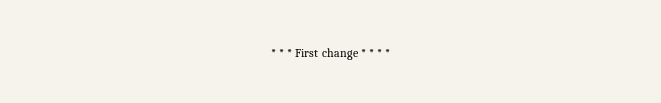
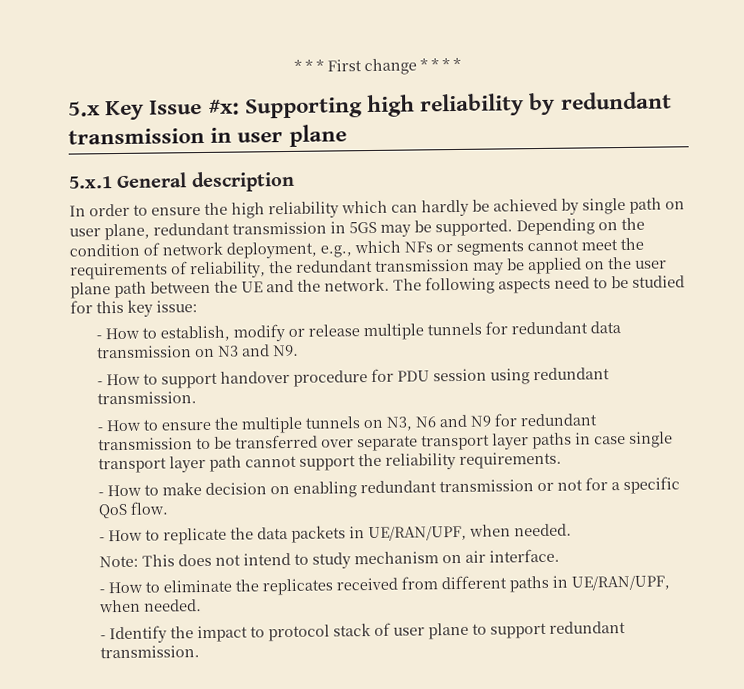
(391, 53) none -> [68,91,672,121] [68,124,347,147] [68,170,295,193] [69,197,685,219] [69,217,645,241] [69,237,644,259] [70,256,667,280] [70,275,685,299] [70,299,198,317] [96,321,622,342] [97,344,300,359] [97,367,611,389] [97,391,198,405] [97,413,598,434] [98,431,674,452] [98,451,563,474] [98,476,681,498] [98,501,170,519] [99,523,573,545] [99,548,561,569] [99,575,671,596] [99,599,203,613] [100,621,627,644] [100,645,201,659] // 5.x Key Issue #x: Supporting high reliability by redundant transmission in user plane // 5.x.1 General description // In order to ensure the high reliability which can hardly be achieved by single path on user plane, redundant transmission in 5GS may be supported. Depending on the condition of network deployment, e.g., which NFs or segments cannot meet the requirements of reliability, the redundant transmission may be applied on the user plane path between the UE and the network. The following aspects need to be studied for this key issue: // - How to establish, modify or release multiple tunnels for redundant data transmission on N3 and N9. // - How to support handover procedure for PDU session using redundant transmission. // - How to ensure the multiple tunnels on N3, N6 and N9 for redundant transmission to be transferred over separate transport layer paths in case single transport layer path cannot support the reliability requirements. // - How to make decision on enabling redundant transmission or not for a specific QoS flow. // - How to replicate the data packets in UE/RAN/UPF, when needed. // Note: This does not intend to study mechanism on air interface. // - How to eliminate the replicates received from different paths in UE/RAN/UPF, when needed. // - Identify the impact to protocol stack of user plane to support redundant transmission.

